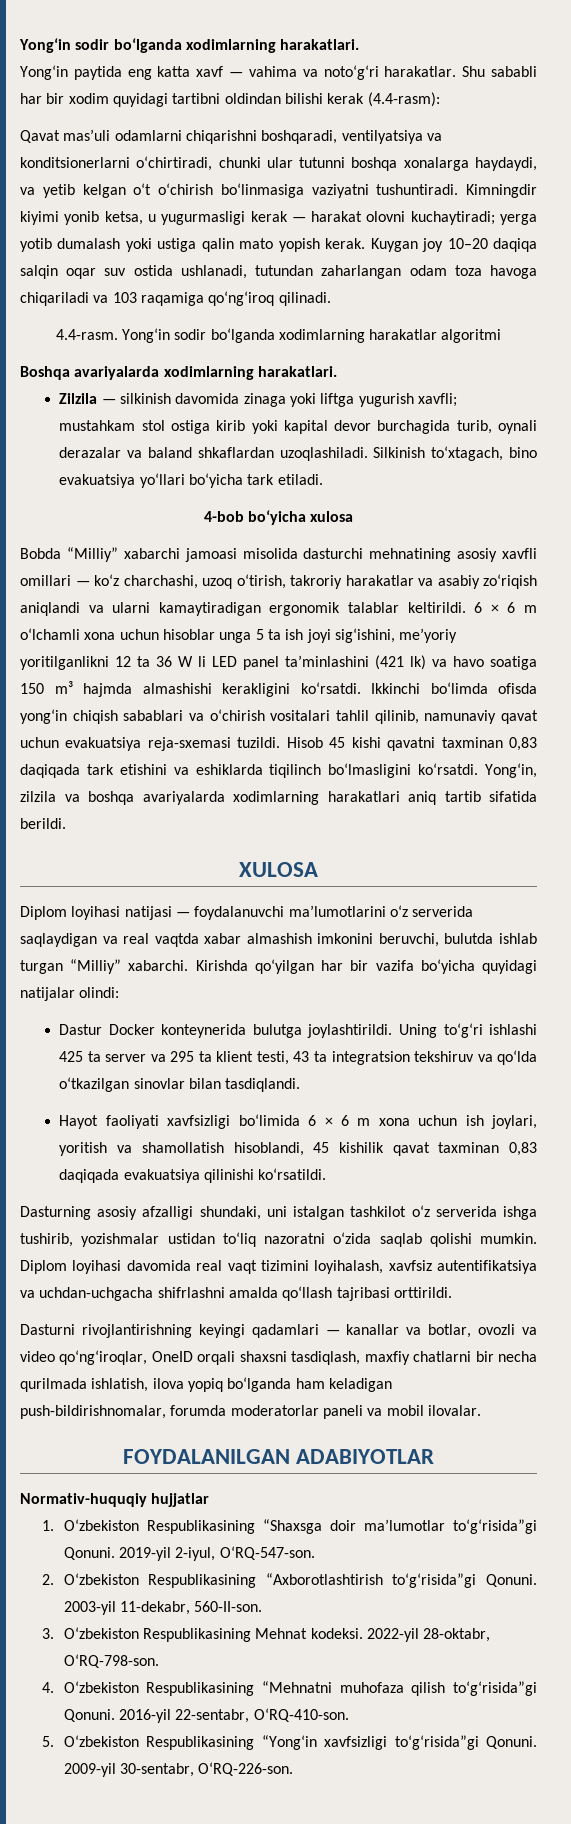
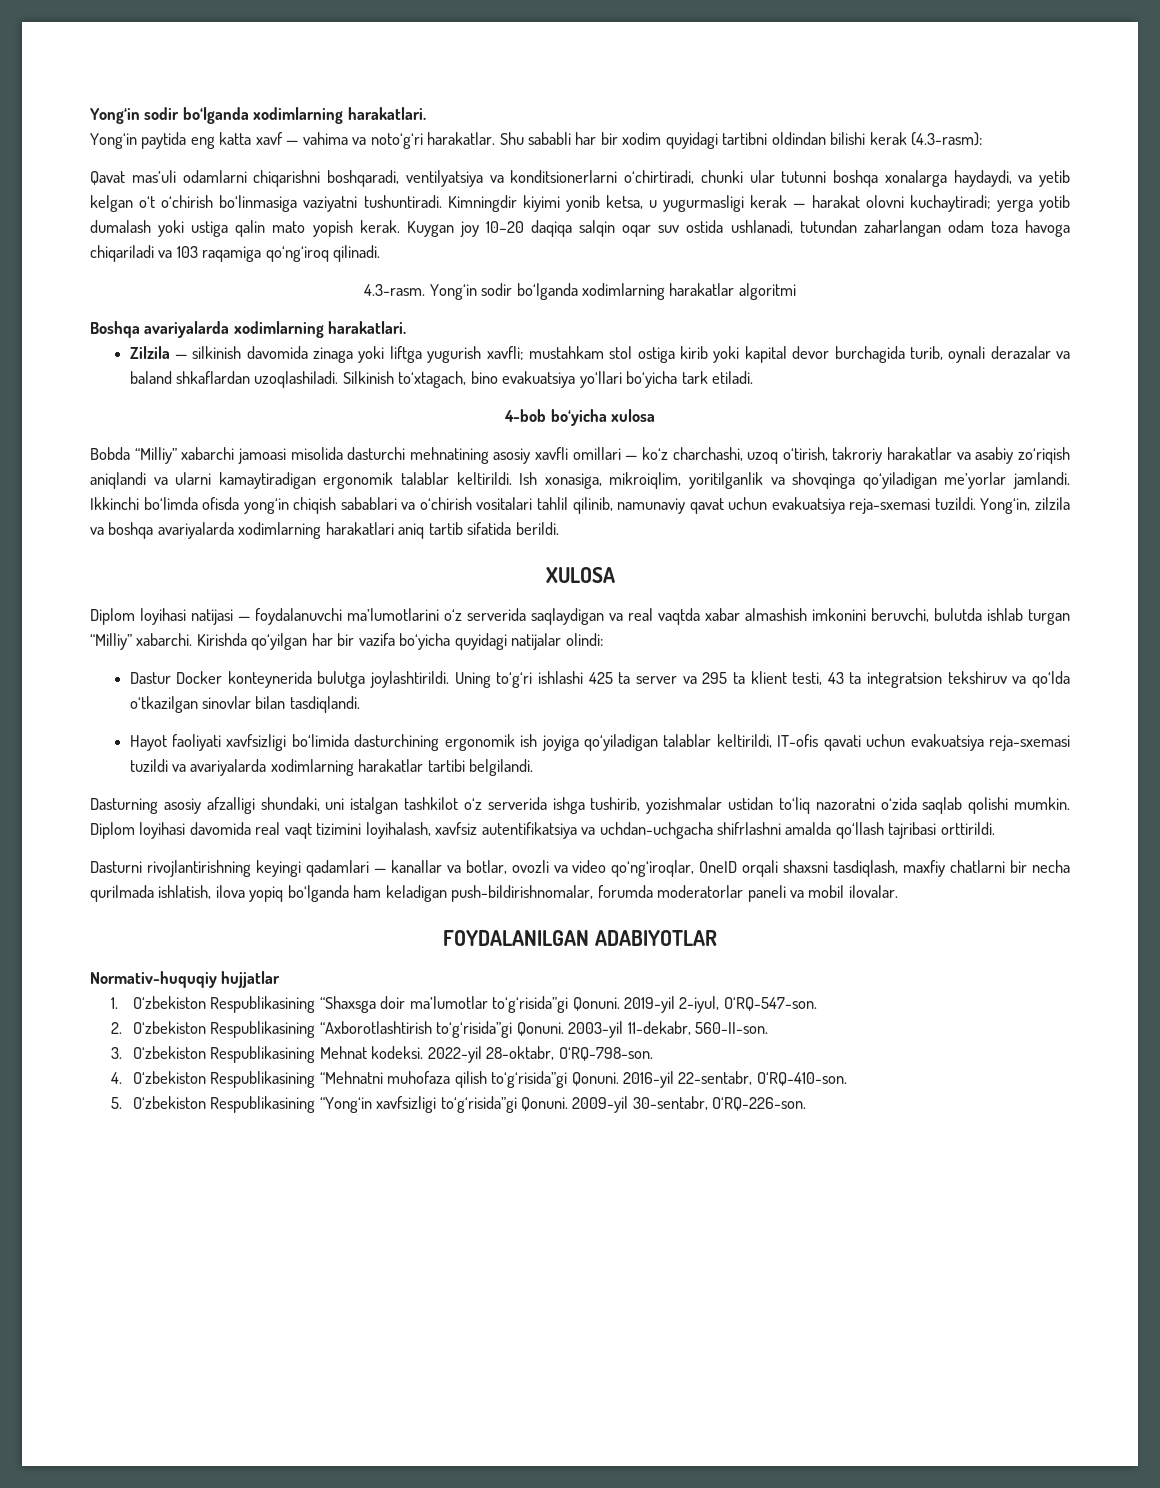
[367,92,440,107] (4.4-rasm): -> [911,132,983,146] (4.3-rasm):
[55,329,118,340] 4.4-rasm. -> [364,284,426,296] 4.3-rasm.
[474,602,538,613] [20,628,458,643] [20,655,537,670] [20,681,361,697] 6 × 6 m o‘lchamli xona uchun hisoblar unga 5 ta ish joyi sig‘ishini, me’yoriy yoritilganlikni 12 ta 36 W li LED panel ta’minlashini (421 lk) va havo soatiga 150 m³ hajmda almashishi kerakligini ko‘rsatdi. -> [519,472,1071,489] Ish xonasiga, mikroiqlim, yoritilganlik va shovqinga qo‘yiladigan me’yorlar jamlandi.
[286,737,538,751] [20,763,479,778] Hisob 45 kishi qavatni taxminan 0,83 daqiqada tark etishini va eshiklarda tiqilinch bo‘lmasligini ko‘rsatdi. -> (976, 503) none
[308,1115,538,1129] [59,1142,537,1156] [59,1168,327,1183] 6 × 6 m xona uchun ish joylari, yoritish va shamollatish hisoblandi, 45 kishilik qavat taxminan 0,83 daqiqada evakuatsiya qilinishi ko‘rsatildi. -> [354,734,1071,751] [129,759,534,776] dasturchining ergonomik ish joyiga qo‘yiladigan talablar keltirildi, IT-ofis qavati uchun evakuatsiya reja-sxemasi tuzildi va avariyalarda xodimlarning harakatlar tartibi belgilandi.

